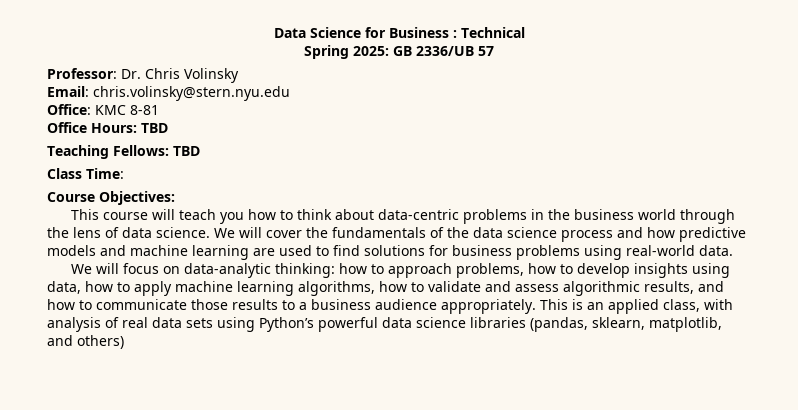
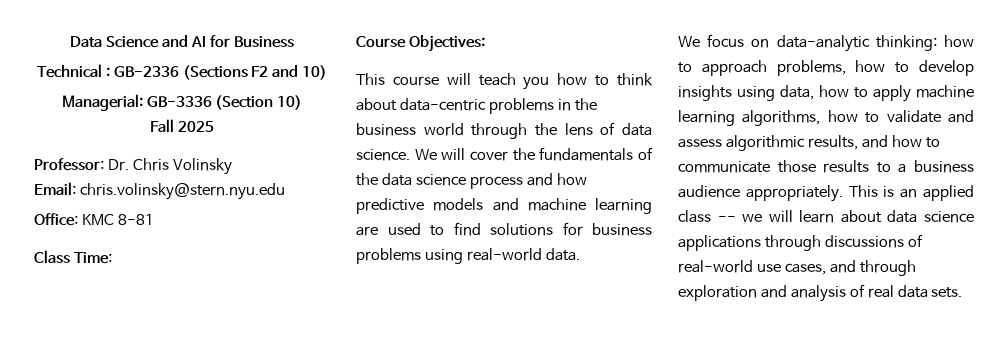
(361, 32) none -> [162,35,206,47] and AI
[452,27,525,38] [304,45,494,59] : Technical // Spring 2025: GB 2336/UB 57 -> [36,64,328,80] [61,94,303,111] [150,119,214,133] // Technical : GB-2336 (Sections F2 and 10) // Managerial: GB-3336 (Section 10) // Fall 2025
[47,122,168,133] [47,145,200,159] // Office Hours: TBD // Teaching Fellows: TBD -> (154, 219) none
[96,263,120,274] will -> (700, 41) none
[663,299,733,312] [47,317,722,332] [47,335,124,349] class, with analysis of real data sets using Python’s powerful data science libraries (pandas, sklearn, matplotlib, and others) -> [678,210,974,223] [678,234,923,251] [678,260,916,276] [678,284,963,302] class -- we will learn about data science applications through discussions of real-world use cases, and through exploration and analysis of real data sets.

